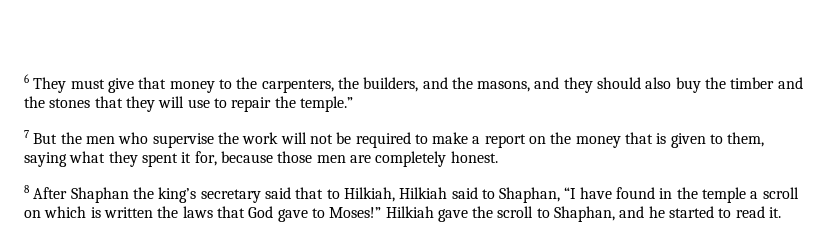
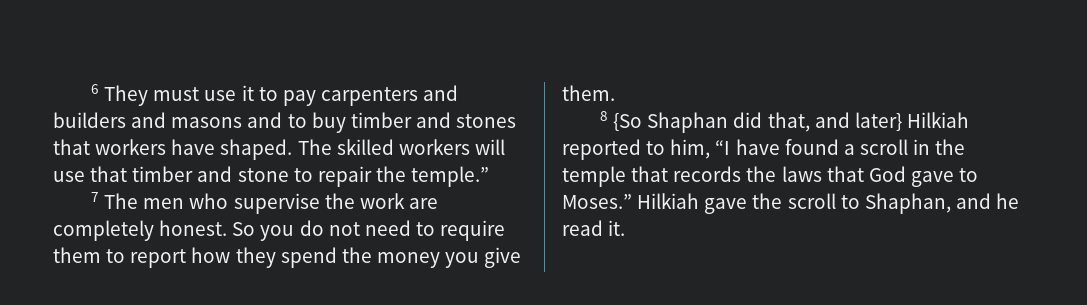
[107,77,803,93] [24,96,45,108] give that money to the carpenters, the builders, and the masons, and they should also buy the timber and the -> [204,85,459,106] [53,112,451,133] use it to pay carpenters and builders and masons and to buy timber and
[125,96,210,112] they will use -> [95,139,505,160] [53,166,289,182] workers have shaped. The skilled workers will use that timber and stone
[33,132,82,144] But the -> [104,193,139,209] The
[280,132,765,148] [24,151,498,167] [24,185,561,203] will not be required to make a report on the money that is given to them, saying what they spent it for, because those men are completely honest. // 8 After Shaphan the king’s secretary said that to Hilkiah, Hilkiah said to Shaphan, -> [408,198,438,209] [53,220,506,241] [53,247,522,268] [562,85,615,101] [600,111,969,133] [562,139,711,160] are completely honest. So you do not need to require them to report how they spend the money you give them. // 8 {So Shaphan did that, and later} Hilkiah reported to him,
(656, 193) none -> [843,139,908,155] a scroll
[750,187,799,199] [24,206,153,218] a scroll on which is written -> [631,166,742,182] that records
[329,207,382,218] Moses!” -> [562,194,632,209] Moses.”
[669,206,732,218] started to -> (1020, 201) none

